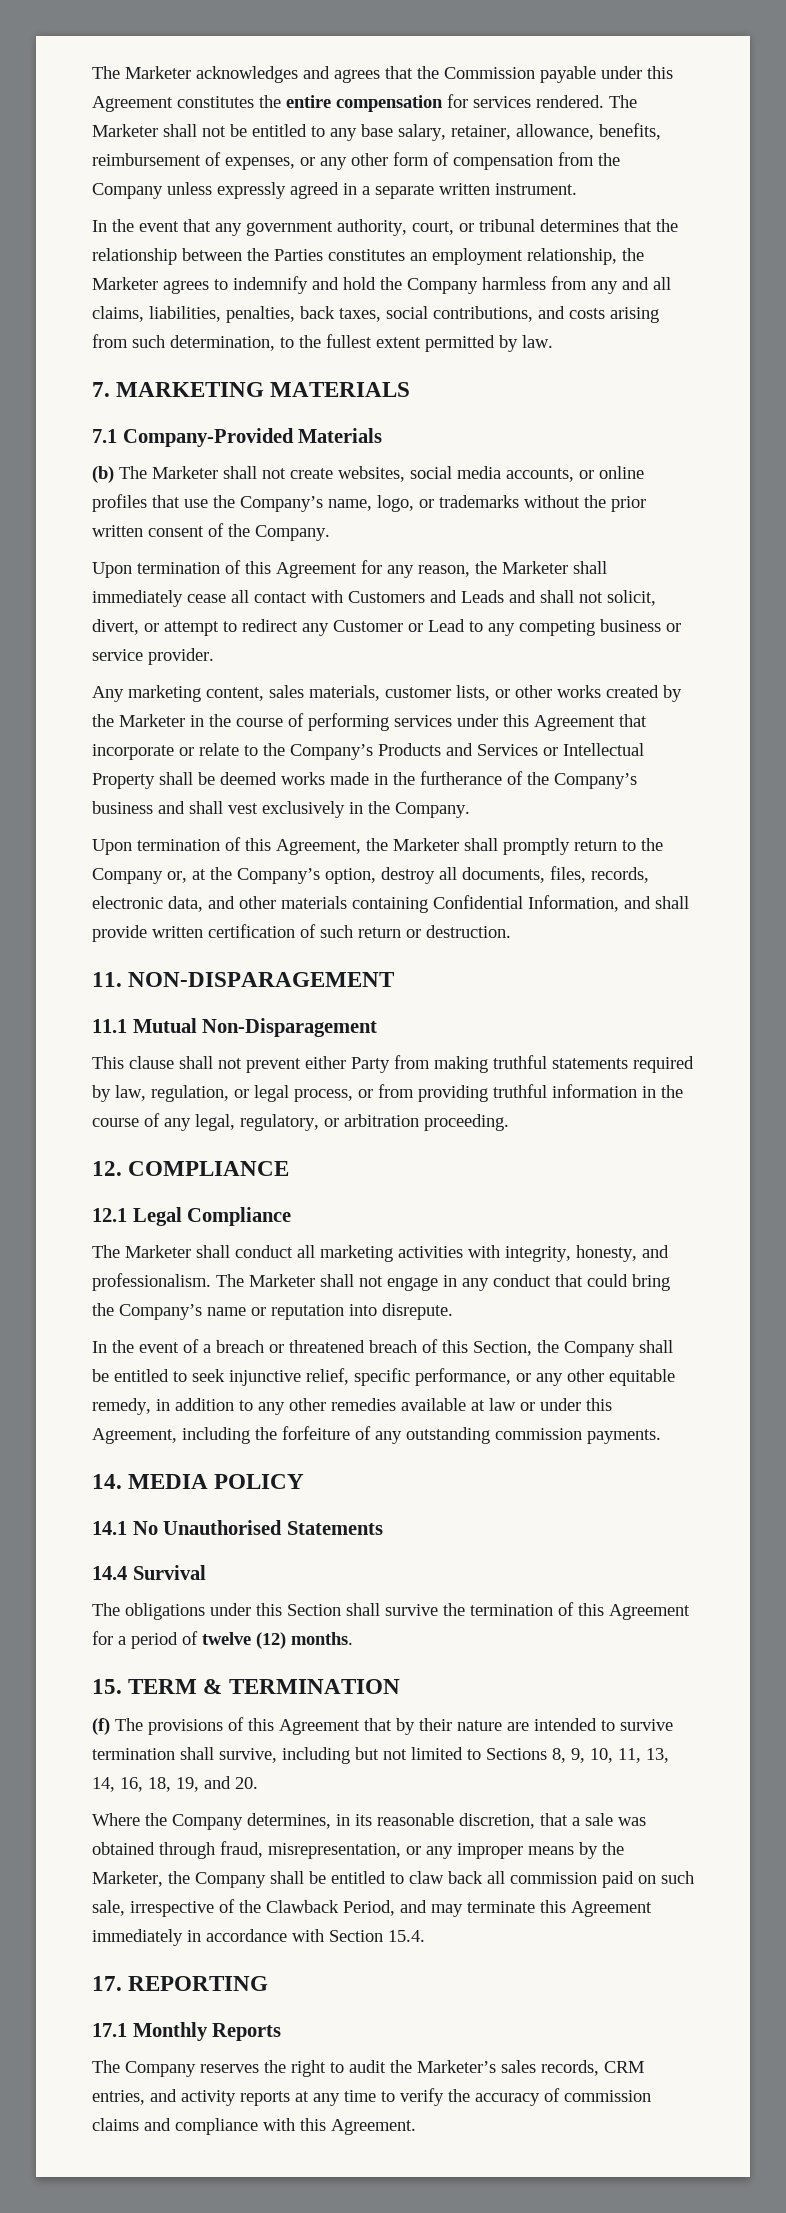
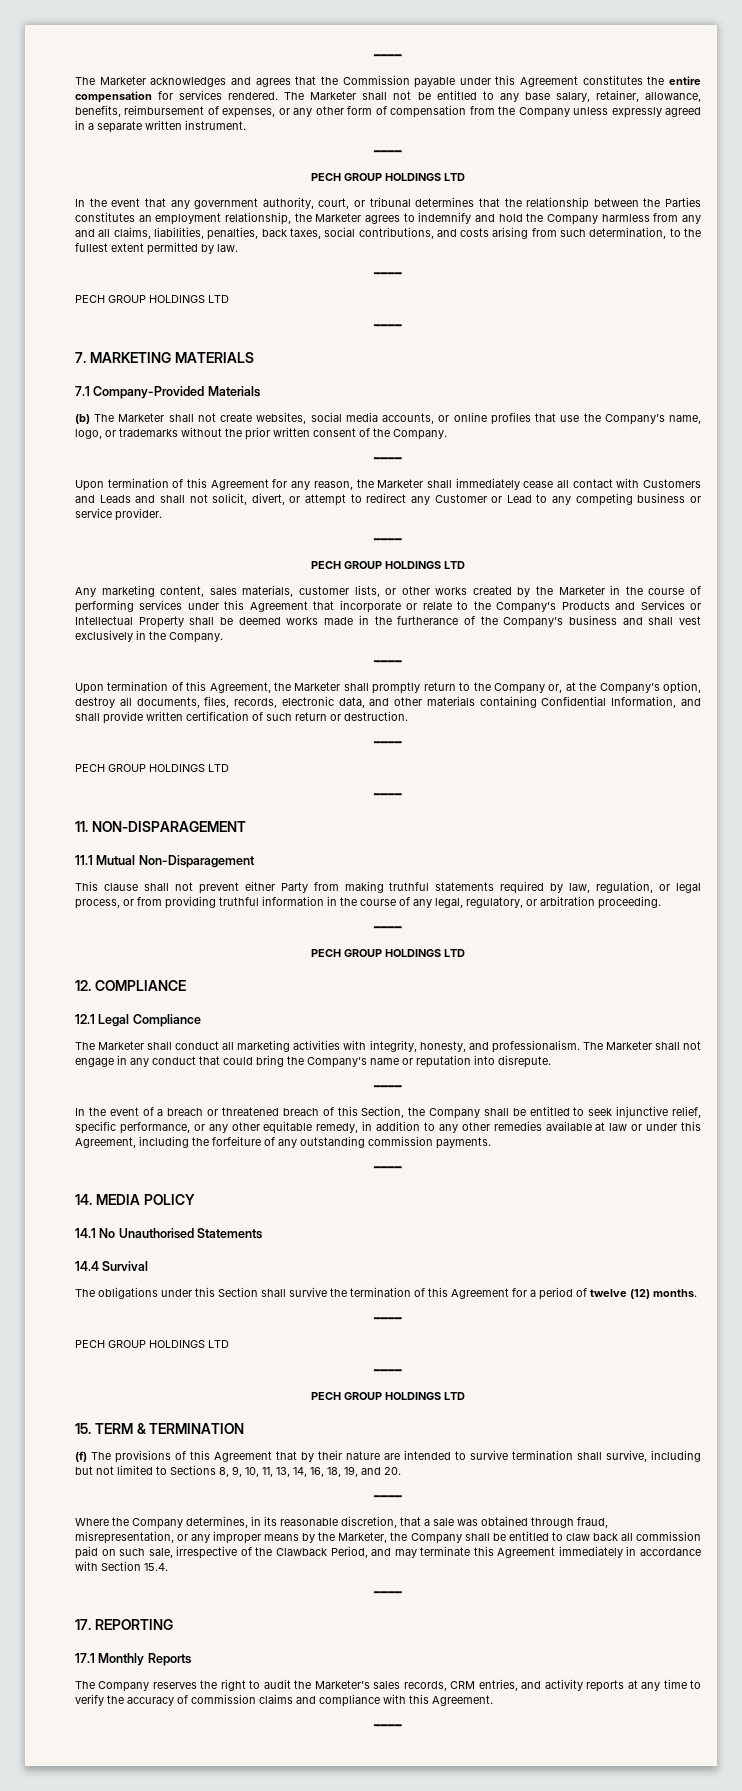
(92, 72) none -> [373,54,402,59] ━━━━ //
(577, 189) none -> [373,150,402,155] [311,173,465,181] // ━━━━ // PECH GROUP HOLDINGS LTD
(553, 341) none -> [373,272,402,277] [75,295,229,303] [373,324,402,329] // ━━━━ // PECH GROUP HOLDINGS LTD // ━━━━
(330, 533) none -> [373,457,402,462] // ━━━━
(214, 656) none -> [373,538,402,543] [311,561,465,569] // ━━━━ // PECH GROUP HOLDINGS LTD
(470, 810) none -> [373,660,402,665] // ━━━━
(511, 931) none -> [373,741,402,746] [75,764,229,772] [373,793,402,798] // ━━━━ // PECH GROUP HOLDINGS LTD // ━━━━
(509, 1122) none -> [373,926,402,931] [311,949,465,957] // ━━━━ // PECH GROUP HOLDINGS LTD
(453, 1311) none -> [373,1085,402,1090] // ━━━━
(661, 1436) none -> [373,1166,402,1171] // ━━━━
(353, 1638) none -> [373,1317,402,1322] [75,1340,229,1348] [373,1369,402,1374] [311,1392,465,1400] // ━━━━ // PECH GROUP HOLDINGS LTD // ━━━━ // PECH GROUP HOLDINGS LTD
(258, 1783) none -> [373,1495,402,1500] // ━━━━
(425, 1936) none -> [373,1591,402,1596] // ━━━━
(416, 2127) none -> [373,1724,402,1729] // ━━━━

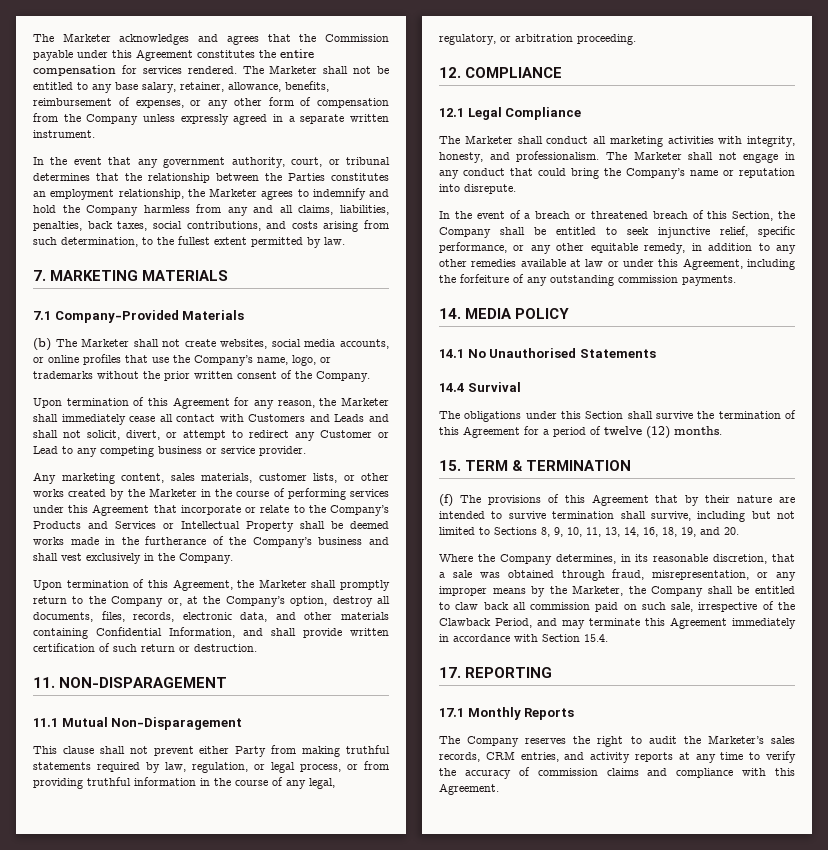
[373,54,402,59] ━━━━ // -> (33, 38) none
[373,150,402,155] [311,173,465,181] // ━━━━ // PECH GROUP HOLDINGS LTD -> (95, 134) none
[373,272,402,277] [75,295,229,303] [373,324,402,329] // ━━━━ // PECH GROUP HOLDINGS LTD // ━━━━ -> (345, 241) none
[373,457,402,462] // ━━━━ -> (370, 376) none
[373,538,402,543] [311,561,465,569] // ━━━━ // PECH GROUP HOLDINGS LTD -> (306, 451) none
[373,660,402,665] // ━━━━ -> (233, 558) none
[373,741,402,746] [75,764,229,772] [373,793,402,798] // ━━━━ // PECH GROUP HOLDINGS LTD // ━━━━ -> (257, 648) none
[373,926,402,931] [311,949,465,957] // ━━━━ // PECH GROUP HOLDINGS LTD -> (636, 39) none
[373,1085,402,1090] // ━━━━ -> (516, 189) none
[373,1166,402,1171] // ━━━━ -> (736, 280) none
[373,1317,402,1322] [75,1340,229,1348] [373,1369,402,1374] [311,1392,465,1400] // ━━━━ // PECH GROUP HOLDINGS LTD // ━━━━ // PECH GROUP HOLDINGS LTD -> (722, 430) none
[373,1495,402,1500] // ━━━━ -> (739, 531) none
[373,1591,402,1596] // ━━━━ -> (608, 638) none
[373,1724,402,1729] // ━━━━ -> (499, 789) none

